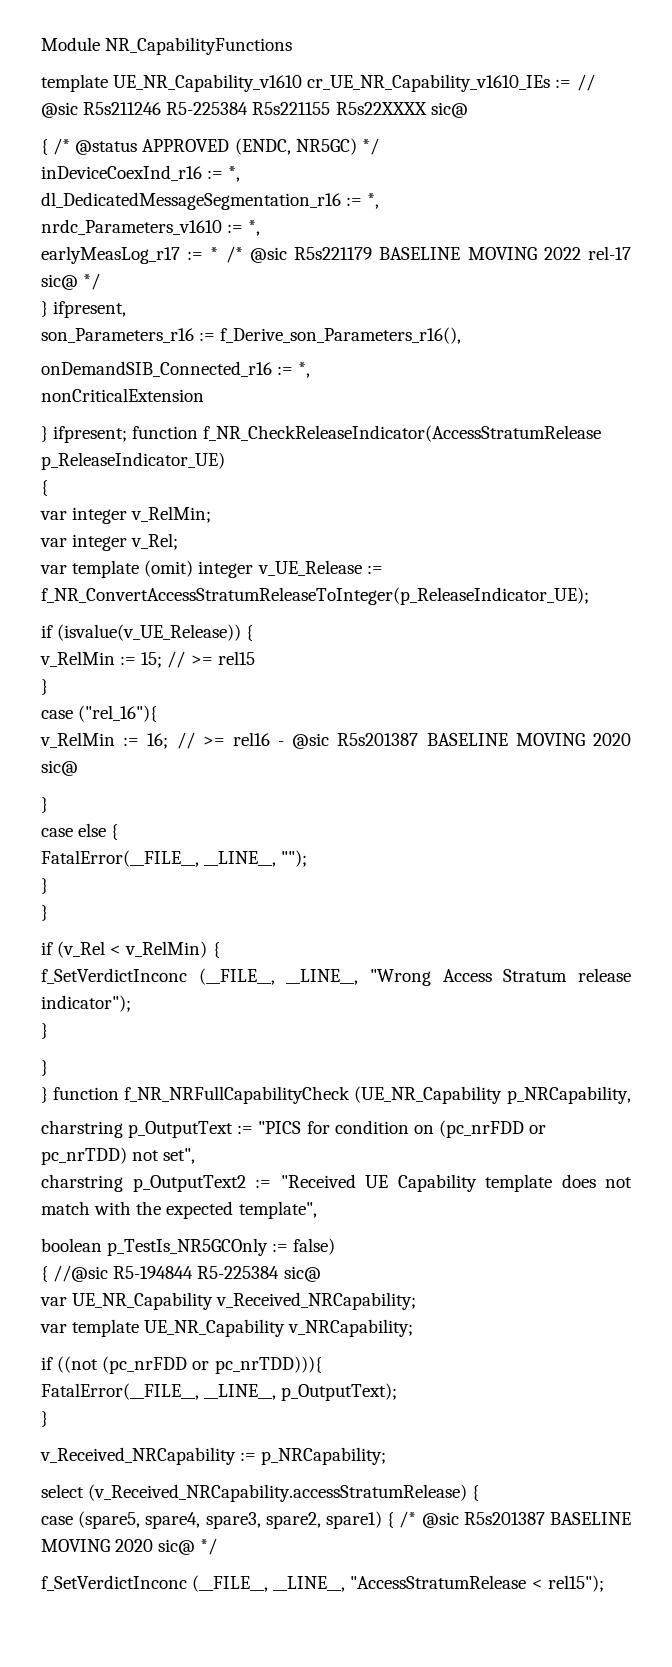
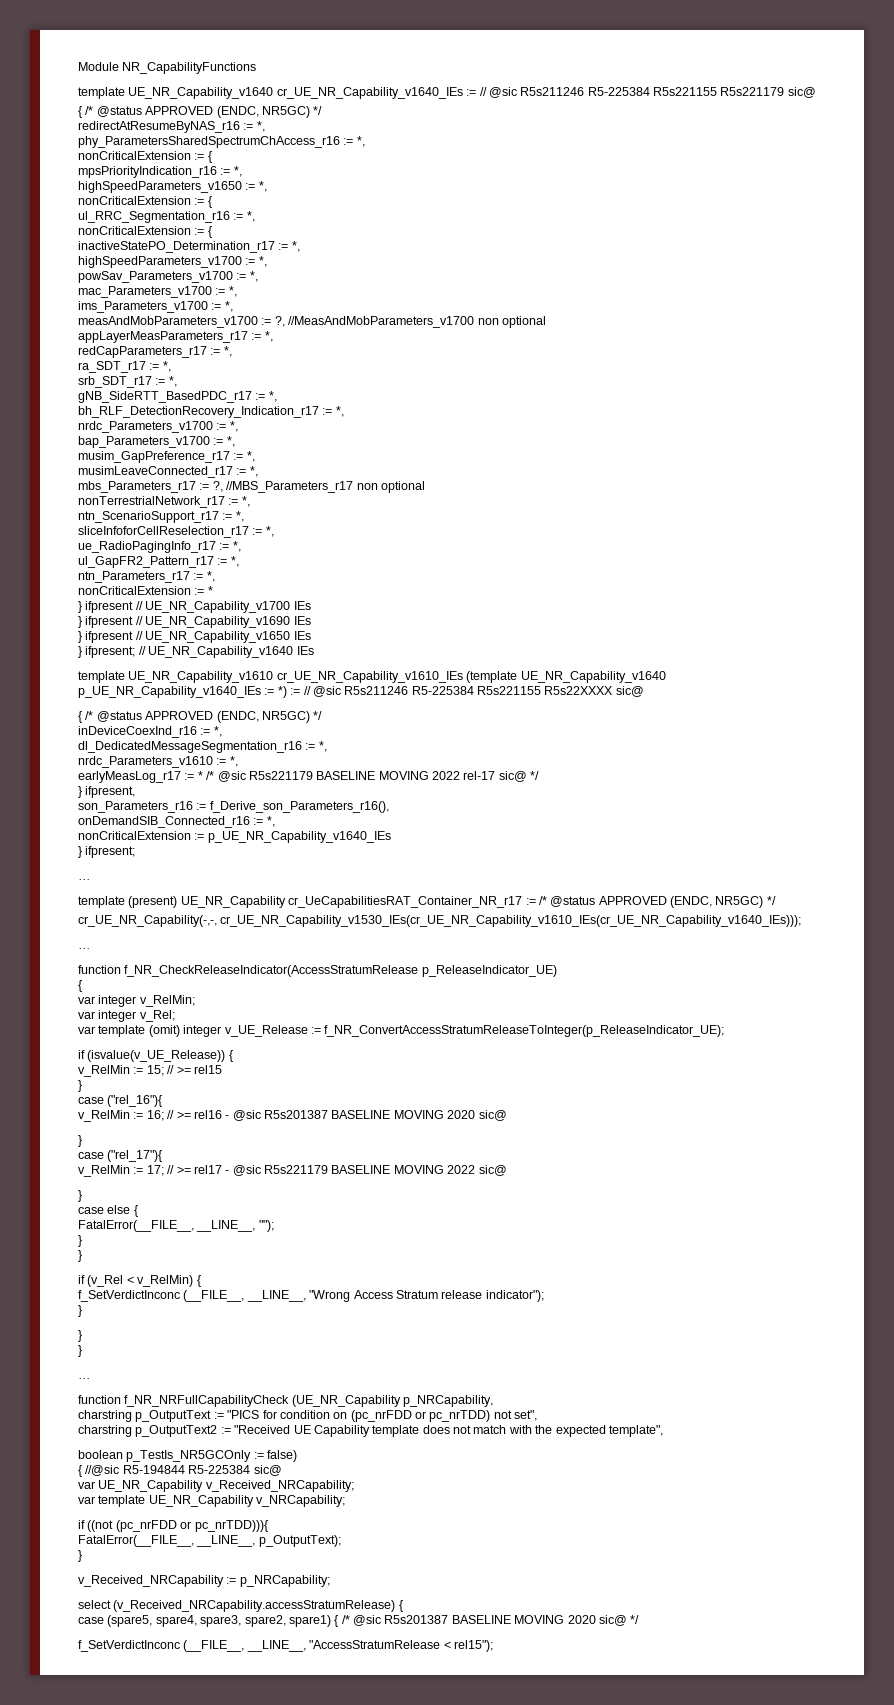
[113,74,551,92] UE_NR_Capability_v1610 cr_UE_NR_Capability_v1610_IEs -> [128,87,816,99] [78,106,323,118] [78,121,265,133] [78,136,365,148] [78,151,212,163] [78,166,242,178] [78,181,267,193] [78,196,212,208] [78,211,255,223] [78,226,212,238] [78,241,300,253] [78,256,267,268] [78,271,258,283] [78,286,237,298] [78,301,233,313] [78,316,546,328] [78,331,273,343] [78,346,232,358] [78,361,171,373] [78,376,177,388] [78,391,277,403] [78,406,344,418] [78,421,238,433] [78,436,235,448] [78,451,255,463] [78,466,258,478] [78,481,425,493] [78,496,250,508] [78,511,244,523] [78,526,274,538] [78,541,241,553] [78,556,239,568] [78,571,215,583] [78,586,213,595] [78,601,311,613] [78,616,311,628] [78,631,311,643] [78,646,314,658] [78,671,666,683] [78,686,287,698] UE_NR_Capability_v1640 cr_UE_NR_Capability_v1640_IEs := // @sic R5s211246 R5-225384 R5s221155 R5s221179 sic@ // { /* @status APPROVED (ENDC, NR5GC) */ // redirectAtResumeByNAS_r16 := *, // phy_ParametersSharedSpectrumChAccess_r16 := *, // nonCriticalExtension := { // mpsPriorityIndication_r16 := *, // highSpeedParameters_v1650 := *, // nonCriticalExtension := { // ul_RRC_Segmentation_r16 := *, // nonCriticalExtension := { // inactiveStatePO_Determination_r17 := *, // highSpeedParameters_v1700 := *, // powSav_Parameters_v1700 := *, // mac_Parameters_v1700 := *, // ims_Parameters_v1700 := *, // measAndMobParameters_v1700 := ?, //MeasAndMobParameters_v1700 non optional // appLayerMeasParameters_r17 := *, // redCapParameters_r17 := *, // ra_SDT_r17 := *, // srb_SDT_r17 := *, // gNB_SideRTT_BasedPDC_r17 := *, // bh_RLF_DetectionRecovery_Indication_r17 := *, // nrdc_Parameters_v1700 := *, // bap_Parameters_v1700 := *, // musim_GapPreference_r17 := *, // musimLeaveConnected_r17 := *, // mbs_Parameters_r17 := ?, //MBS_Parameters_r17 non optional // nonTerrestrialNetwork_r17 := *, // ntn_ScenarioSupport_r17 := *, // sliceInfoforCellReselection_r17 := *, // ue_RadioPagingInfo_r17 := *, // ul_GapFR2_Pattern_r17 := *, // ntn_Parameters_r17 := *, // nonCriticalExtension := * // } ifpresent // UE_NR_Capability_v1700 IEs // } ifpresent // UE_NR_Capability_v1690 IEs // } ifpresent // UE_NR_Capability_v1650 IEs // } ifpresent; // UE_NR_Capability_v1640 IEs // template UE_NR_Capability_v1610 cr_UE_NR_Capability_v1610_IEs (template UE_NR_Capability_v1640 p_UE_NR_Capability_v1640_IEs := *)
[41,426,128,443] // } ifpresent; -> [194,831,391,843] [78,846,136,858] [78,879,91,880] [78,896,776,908] [78,915,802,927] [78,948,91,949] := p_UE_NR_Capability_v1640_IEs // } ifpresent; // … // template (present) UE_NR_Capability cr_UeCapabilitiesRAT_Container_NR_r17 := /* @status APPROVED (ENDC, NR5GC) */ // cr_UE_NR_Capability(-,-, cr_UE_NR_Capability_v1530_IEs(cr_UE_NR_Capability_v1610_IEs(cr_UE_NR_Capability_v1640_IEs))); // … //
(48, 805) none -> [78,1150,163,1162] [78,1165,507,1177] [78,1190,82,1202] // case ("rel_17"){ // v_RelMin := 17; // >= rel17 - @sic R5s221179 BASELINE MOVING 2022 sic@ // }
(48, 1095) none -> [78,1378,91,1379] // … //

